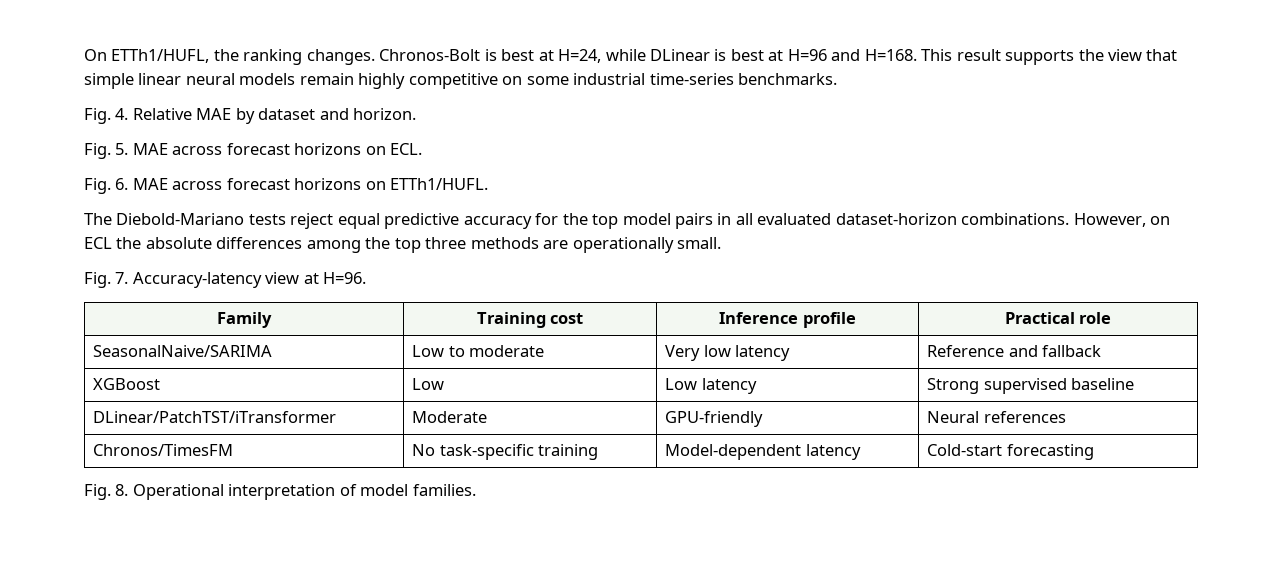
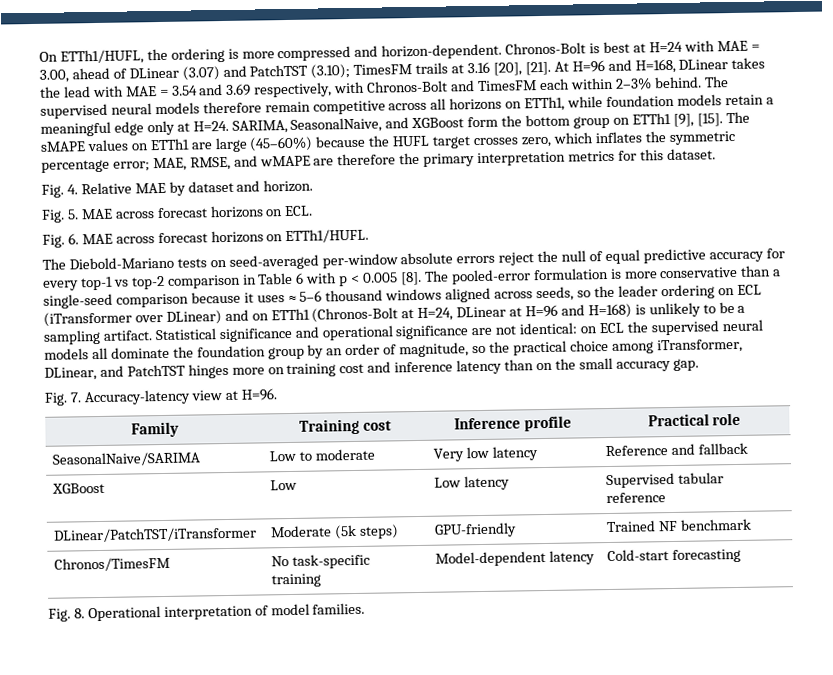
[243,49,1178,65] [84,73,838,89] ranking changes. Chronos-Bolt is best at H=24, while DLinear is best at H=96 and H=168. This result supports the view that simple linear neural models remain highly competitive on some industrial time-series benchmarks. -> [170,40,760,63] [39,57,766,83] [40,76,729,98] [40,94,774,119] [40,111,750,137] [40,130,735,153] [41,148,716,173] ordering is more compressed and horizon-dependent. Chronos-Bolt is best at H=24 with MAE = 3.00, ahead of DLinear (3.07) and PatchTST (3.10); TimesFM trails at 3.16 [20], [21]. At H=96 and H=168, DLinear takes the lead with MAE = 3.54 and 3.69 respectively, with Chronos-Bolt and TimesFM each within 2–3% behind. The supervised neural models therefore remain competitive across all horizons on ETTh1, while foundation models retain a meaningful edge only at H=24. SARIMA, SeasonalNaive, and XGBoost form the bottom group on ETTh1 [9], [15]. The sMAPE values on ETTh1 are large (45–60%) because the HUFL target crosses zero, which inflates the symmetric percentage error; MAE, RMSE, and wMAPE are therefore the primary interpretation metrics for this dataset.
[290,213,1171,229] [84,237,722,253] reject equal predictive accuracy for the top model pairs in all evaluated dataset-horizon combinations. However, on ECL the absolute differences among the top three methods are operationally small. -> [209,248,785,270] [43,265,782,291] [43,284,762,309] [43,302,746,327] [43,319,763,345] [44,338,743,360] [44,357,699,381] on seed-averaged per-window absolute errors reject the null of equal predictive accuracy for every top-1 vs top-2 comparison in Table 6 with p < 0.005 [8]. The pooled-error formulation is more conservative than a single-seed comparison because it uses ≈ 5–6 thousand windows aligned across seeds, so the leader ordering on ECL (iTransformer over DLinear) and on ETTh1 (Chronos-Bolt at H=24, DLinear at H=96 and H=168) is unlikely to be a sampling artifact. Statistical significance and operational significance are not identical: on ECL the supervised neural models all dominate the foundation group by an order of magnitude, so the practical choice among iTransformer, DLinear, and PatchTST hinges more on training cost and inference latency than on the small accuracy gap.
[927,378,1135,394] Strong supervised baseline -> [606,472,725,489] [606,492,667,504] Supervised tabular reference
(488, 417) none -> [334,524,400,540] (5k steps)
[927,411,1066,423] Neural references -> [606,518,753,533] Trained NF benchmark

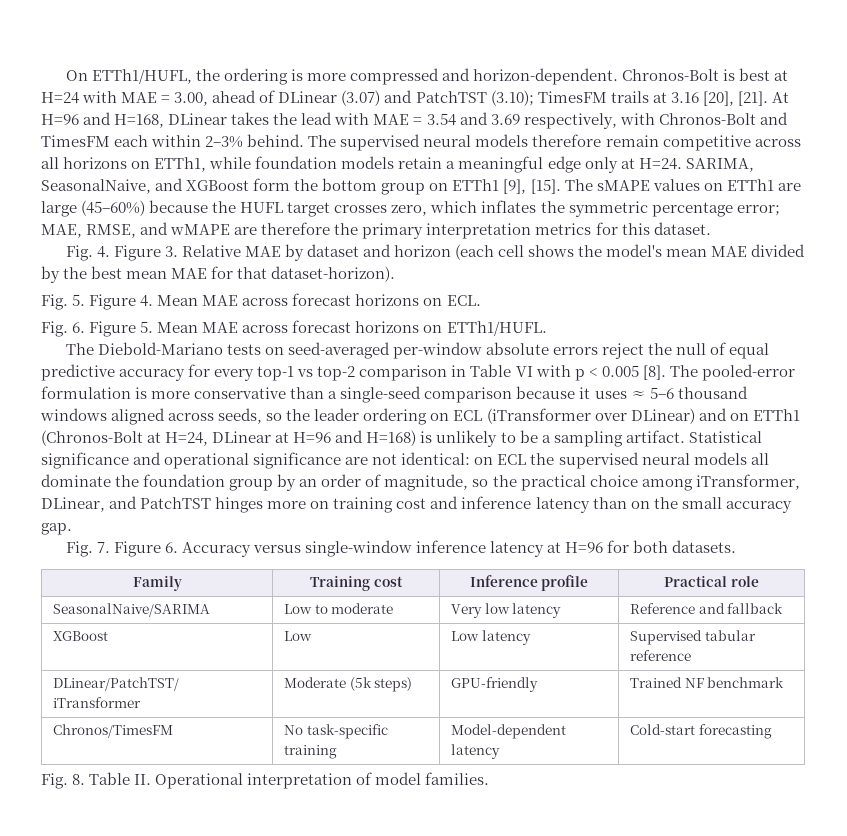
(78, 189) none -> [113,245,178,261] Figure 3.
[263,179,314,193] horizon. -> [394,244,806,260] [41,266,396,283] horizon (each cell shows the model's mean MAE divided by the best mean MAE for that dataset-horizon).
(79, 214) none -> [89,294,199,310] Figure 4. Mean
(79, 239) none -> [89,321,199,337] Figure 5. Mean
[295,272,305,284] 6 -> [515,366,533,377] VI
[83,388,277,406] Accuracy-latency view at H=96. -> [113,540,737,557] Figure 6. Accuracy versus single-window inference latency at H=96 for both datasets.
(85, 613) none -> [89,772,152,785] Table II.

